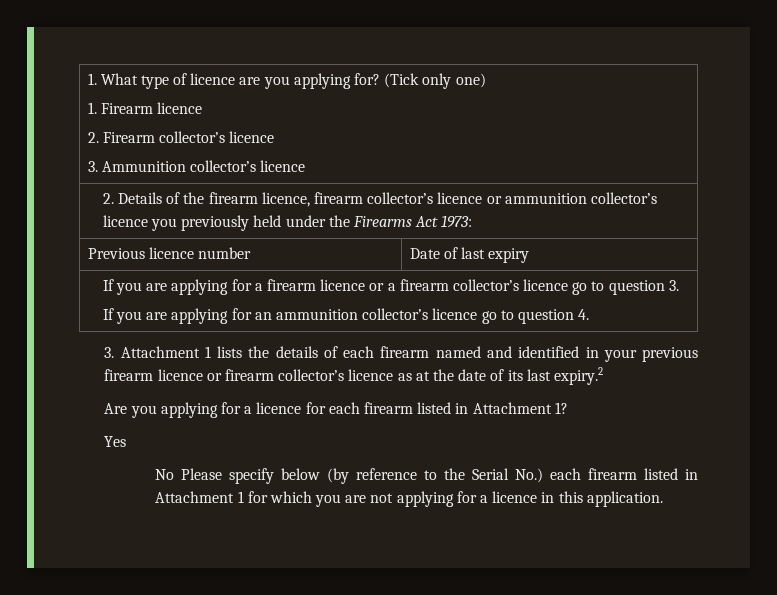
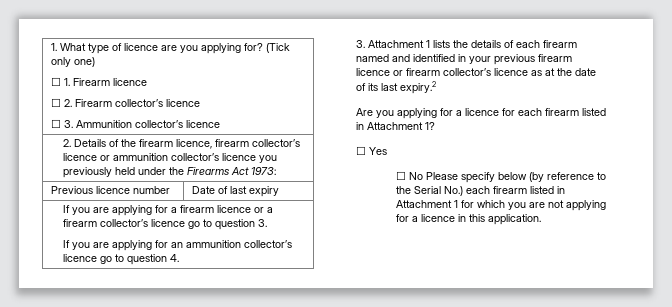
(486, 80) none -> [50,77,61,86] ☐
(202, 108) none -> [50,98,61,107] ☐
(275, 137) none -> [50,119,61,128] ☐
(568, 408) none -> [356,146,367,155] ☐
(127, 441) none -> [396,171,407,180] ☐

